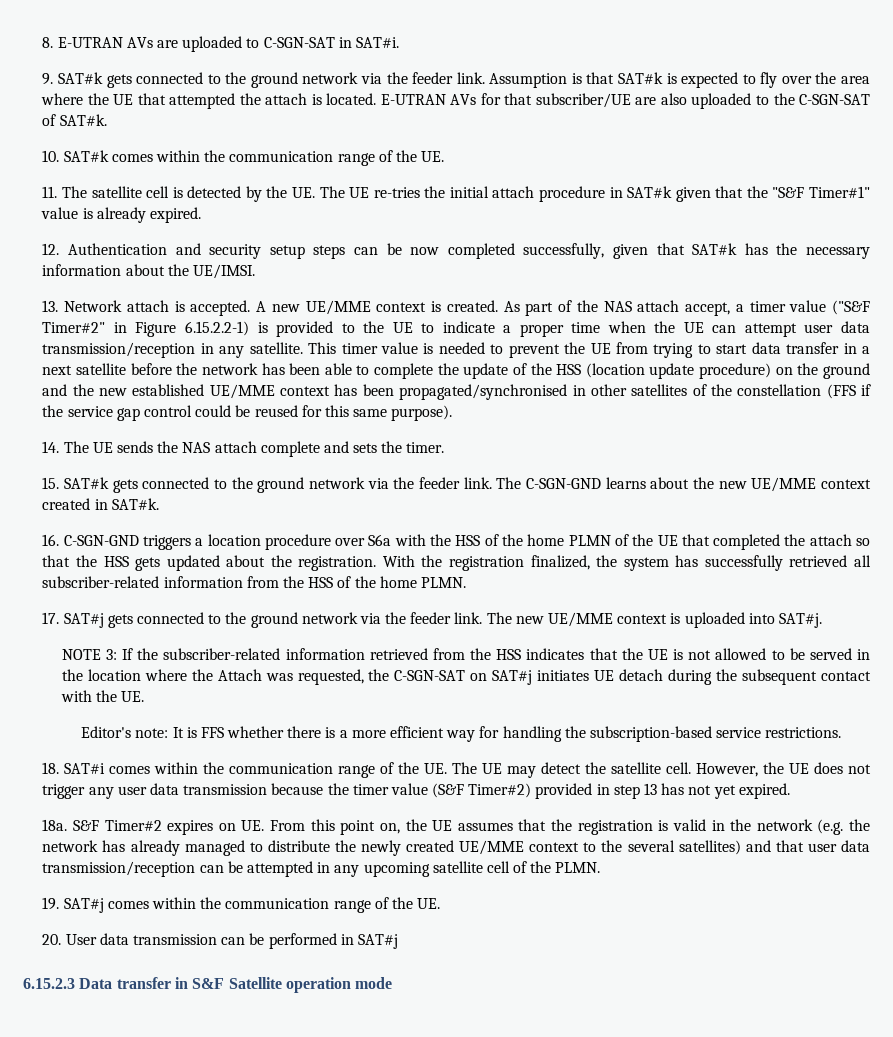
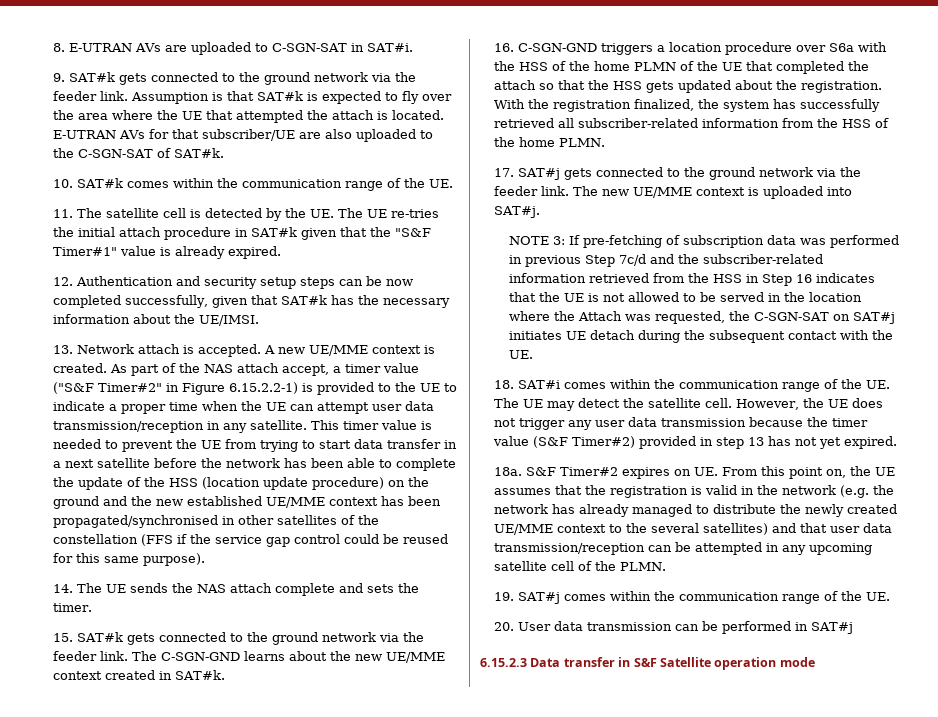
(134, 654) none -> [582,235,899,248] [508,254,674,267] pre-fetching of subscription data was performed in previous Step 7c/d and
(522, 654) none -> [745,274,812,286] in Step 16
[81,726,842,742] // Editor's note: It is FFS whether there is a more efficient way for handling the subscription-based service restrictions. -> (533, 354) none

